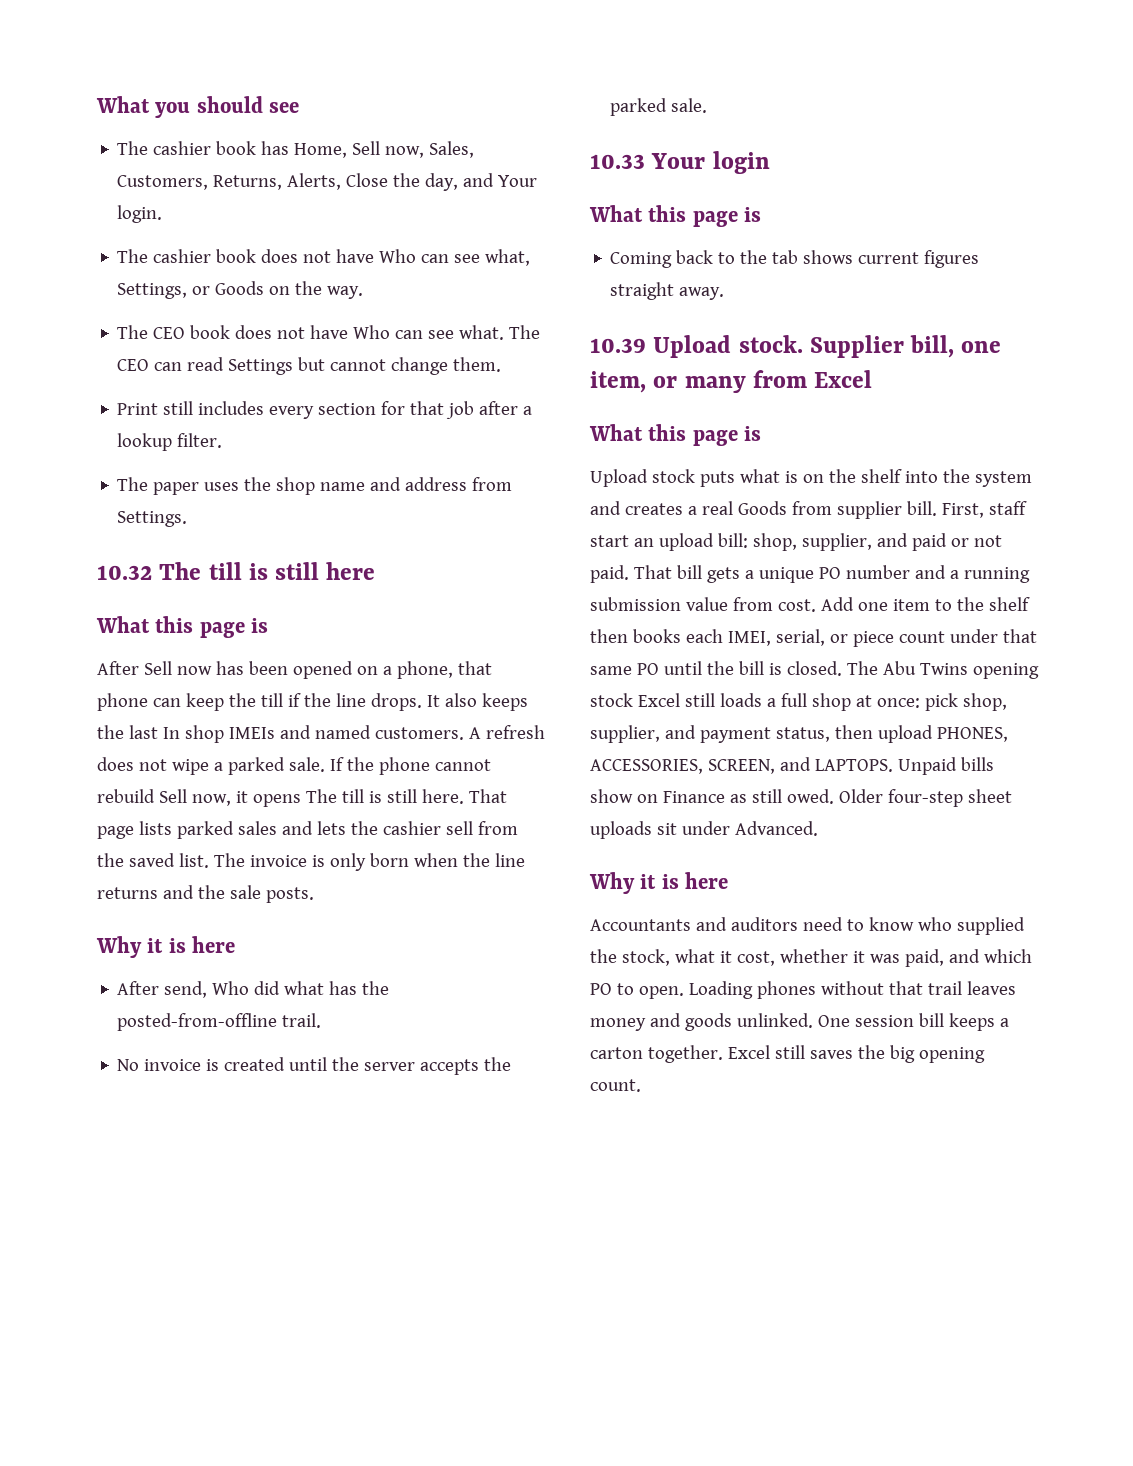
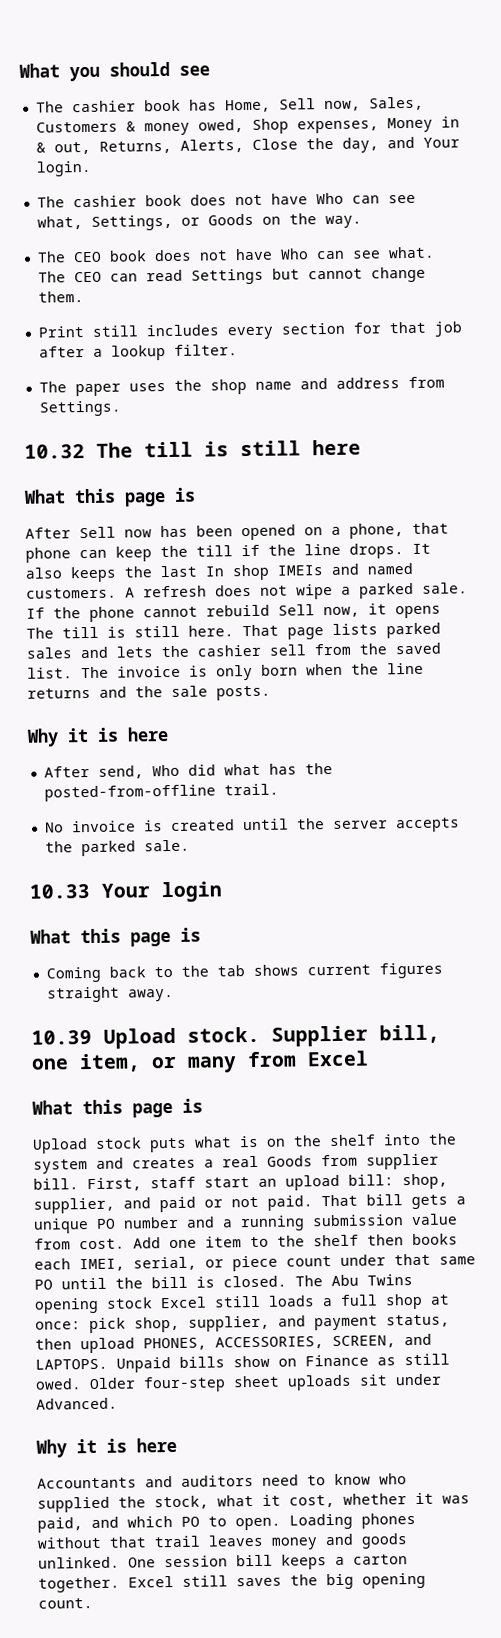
[117,175,209,190] Customers, -> [35,116,460,136] [35,141,91,155] Customers & money owed, Shop expenses, Money in & out,

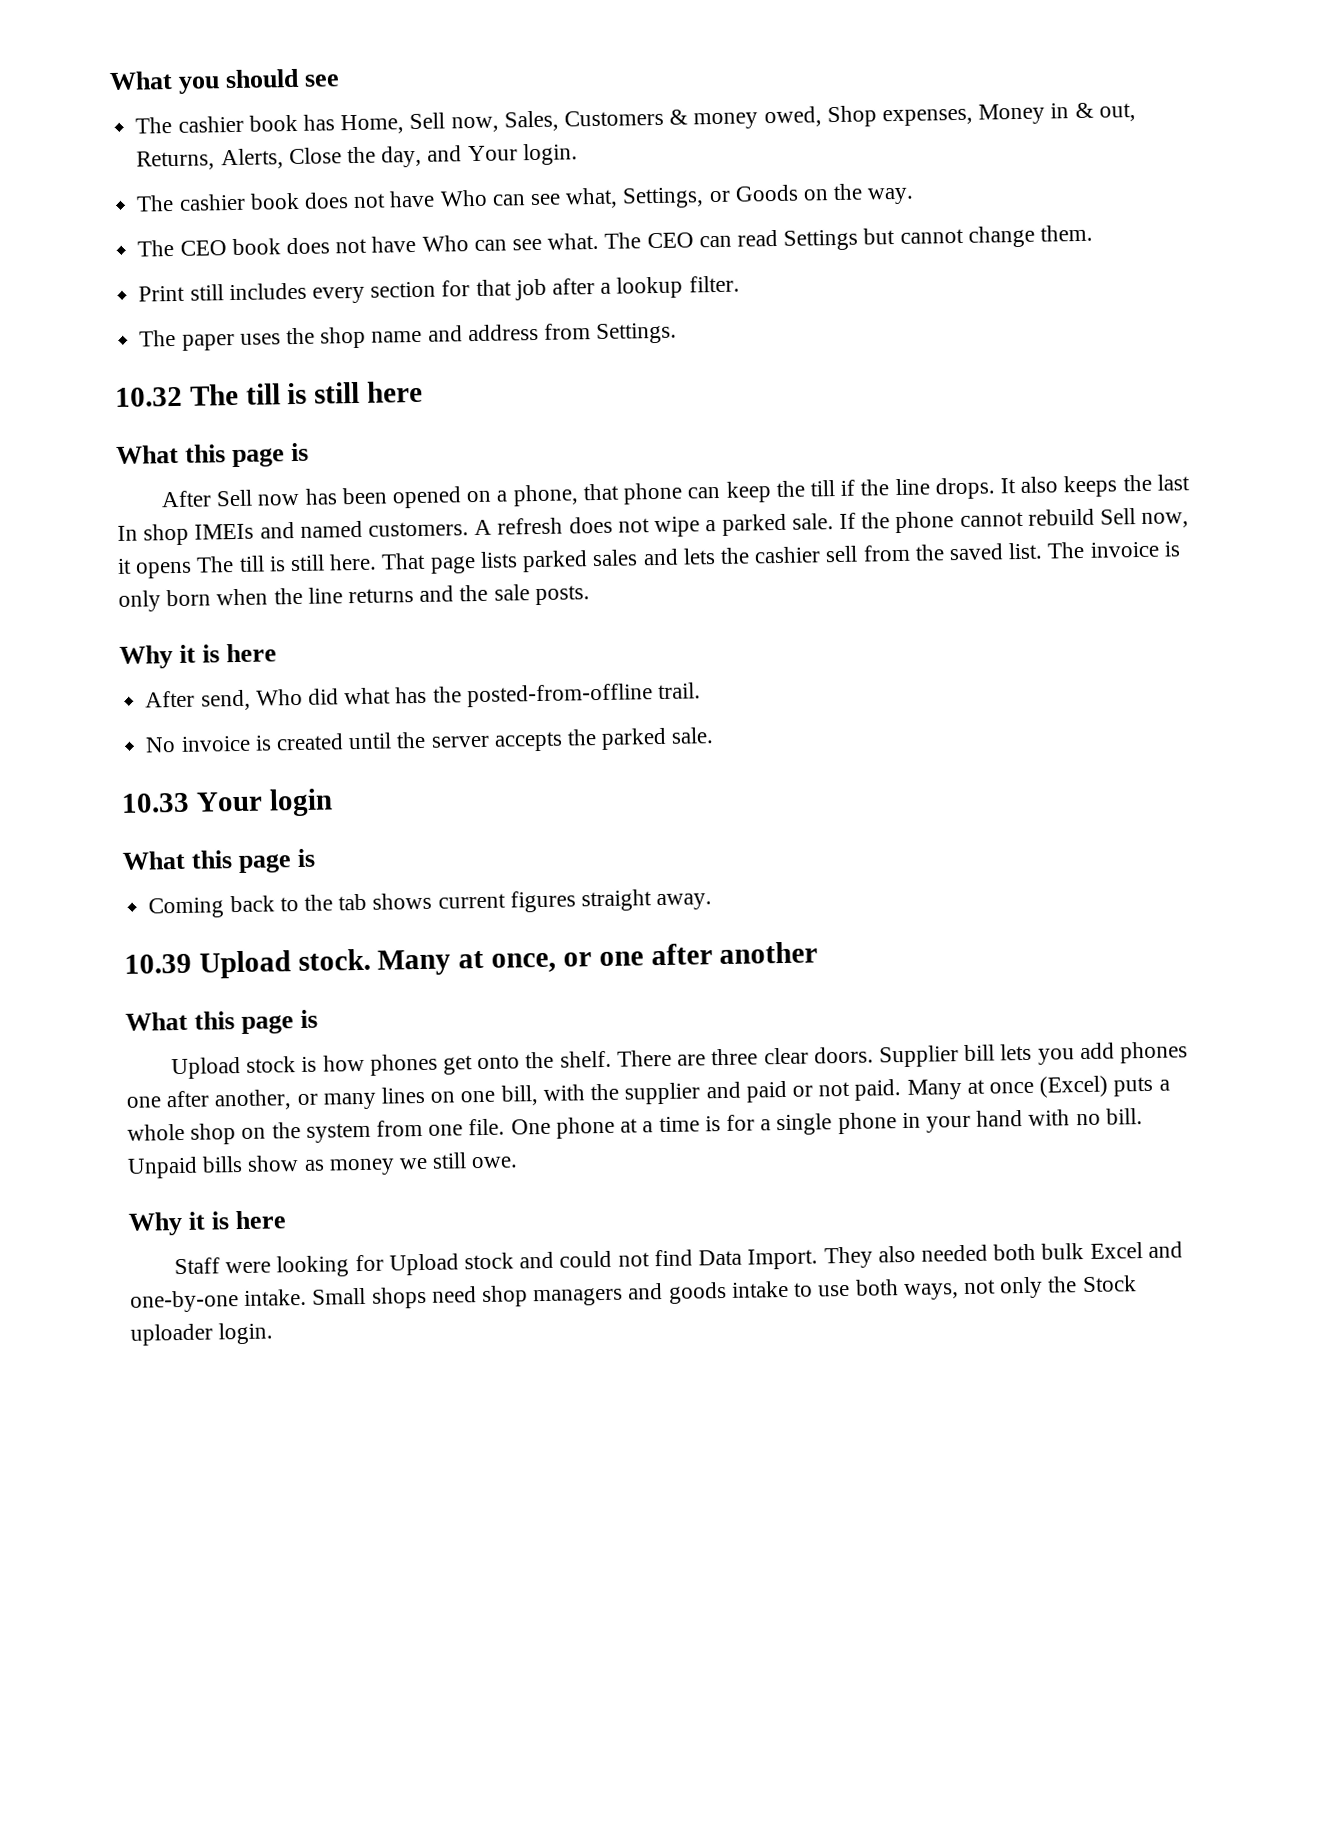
[271,1024,440,1047] [31,1050,369,1073] Supplier bill, one item, or many from Excel -> [377,941,819,976] Many at once, or one after another
[149,1133,457,1153] [33,1153,439,1174] [33,1173,448,1192] [33,1197,115,1214] puts what is on the shelf into the system and creates a real Goods from supplier bill. First, staff start an upload bill: shop, supplier, -> [301,1041,1188,1076] [126,1082,701,1111] is how phones get onto the shelf. There are three clear doors. Supplier bill lets you add phones one after another, or many lines on one bill, with the supplier
[321,1194,466,1210] [33,1213,458,1234] [34,1233,458,1250] [34,1253,476,1272] [34,1274,413,1290] [34,1293,450,1314] [35,1314,450,1334] [35,1333,432,1354] [35,1353,450,1373] [35,1373,442,1393] [36,1397,118,1410] [36,1437,177,1458] [37,1473,407,1489] [37,1492,470,1513] [37,1513,416,1533] [37,1533,408,1550] [38,1554,408,1570] [38,1572,426,1593] [38,1598,93,1609] That bill gets a unique PO number and a running submission value from cost. Add one item to the shelf then books each IMEI, serial, or piece count under that same PO until the bill is closed. The Abu Twins opening stock Excel still loads a full shop at once: pick shop, supplier, and payment status, then upload PHONES, ACCESSORIES, SCREEN, and LAPTOPS. Unpaid bills show on Finance as still owed. Older four-step sheet uploads sit under Advanced. // Why it is here // Accountants and auditors need to know who supplied the stock, what it cost, whether it was paid, and which PO to open. Loading phones without that trail leaves money and goods unlinked. One session bill keeps a carton together. Excel still saves the big opening count. -> [906,1075,1170,1100] [127,1108,1143,1145] [127,1152,519,1179] [128,1210,288,1236] [173,1241,1183,1278] [130,1275,1137,1313] [130,1322,274,1346] Many at once (Excel) puts a whole shop on the system from one file. One phone at a time is for a single phone in your hand with no bill. Unpaid bills show as money we still owe. // Why it is here // Staff were looking for Upload stock and could not find Data Import. They also needed both bulk Excel and one-by-one intake. Small shops need shop managers and goods intake to use both ways, not only the Stock uploader login.

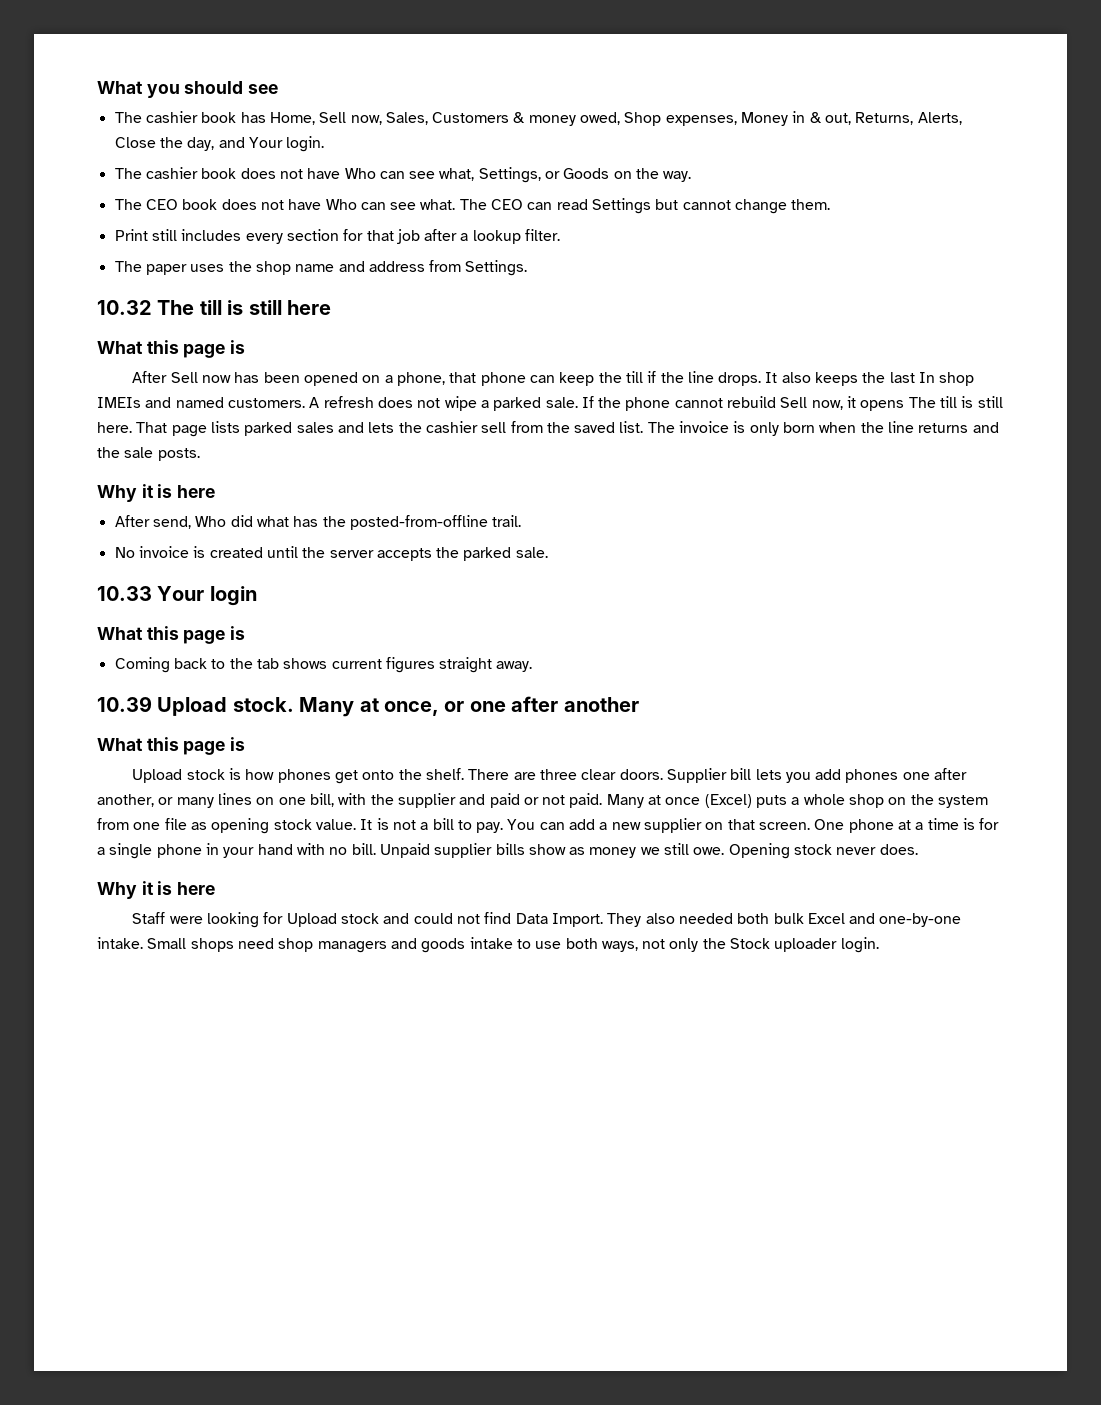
[468,1118,506,1136] file. -> [164,818,811,834] file as opening stock value. It is not a bill to pay. You can add a new supplier on that screen.
(198, 1167) none -> [434,843,493,858] supplier
(519, 1162) none -> [728,843,918,859] Opening stock never does.

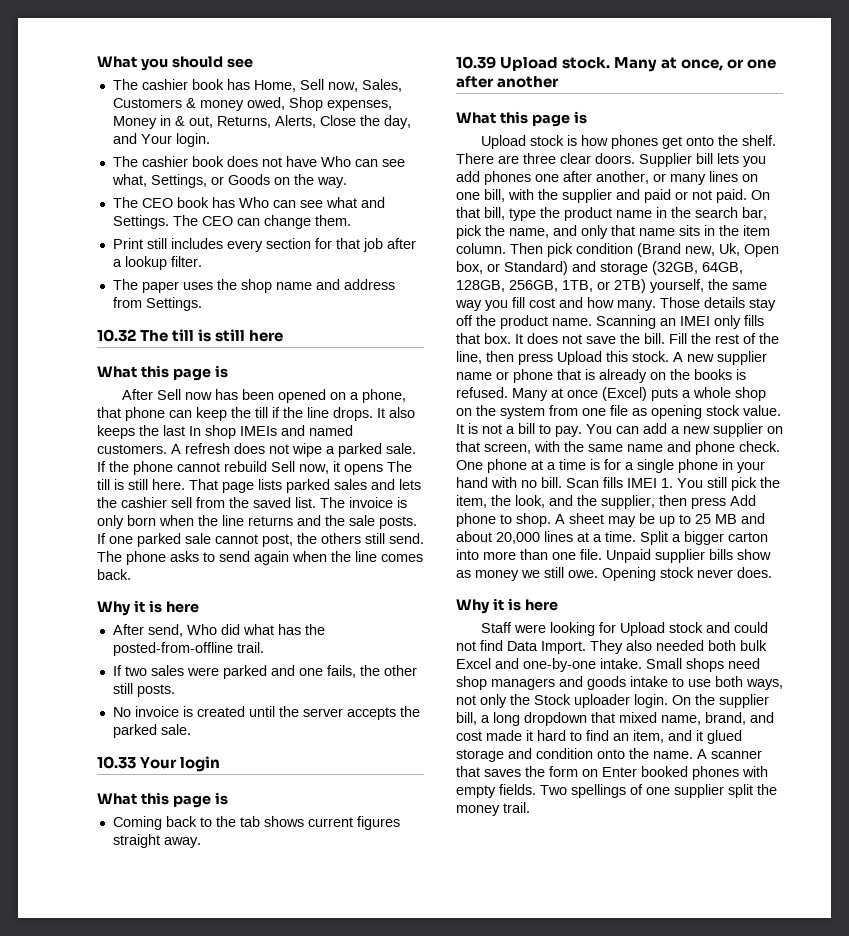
[221,198,731,214] does not have Who can see what. The CEO can read Settings but cannot -> [211,197,385,208] [112,215,260,229] has Who can see what and Settings. The CEO can
(200, 454) none -> [97,533,424,547] [97,551,423,565] [97,569,131,580] If one parked sale cannot post, the others still send. The phone asks to send again when the line comes back.
(522, 521) none -> [112,665,417,679] [112,683,175,697] // If two sales were parked and one fails, the other still posts.
(603, 800) none -> [751,190,770,200] [456,207,767,221] [456,225,770,239] [456,243,779,257] [456,261,743,275] [456,279,767,293] [455,297,776,311] [456,315,764,329] [456,333,779,344] [456,351,767,365] [456,369,746,383] [456,387,508,398] On that bill, type the product name in the search bar, pick the name, and only that name sits in the item column. Then pick condition (Brand new, Uk, Open box, or Standard) and storage (32GB, 64GB, 128GB, 256GB, 1TB, or 2TB) yourself, the same way you fill cost and how many. Those details stay off the product name. Scanning an IMEI only fills that box. It does not save the bill. Fill the rest of the line, then press Upload this stock. A new supplier name or phone that is already on the books is refused.
[759,822,811,830] screen. -> [484,441,780,455] screen, with the same name and phone check.
(376, 849) none -> [566,477,780,491] [456,495,756,509] [456,513,765,527] [456,531,768,545] [456,549,602,560] Scan fills IMEI 1. You still pick the item, the look, and the supplier, then press Add phone to shop. A sheet may be up to 25 MB and about 20,000 lines at a time. Split a bigger carton into more than one file.
(879, 945) none -> [672,694,769,708] [456,712,774,726] [456,730,742,744] [456,748,762,762] [456,766,768,780] [456,784,777,798] [456,802,530,816] On the supplier bill, a long dropdown that mixed name, brand, and cost made it hard to find an item, and it glued storage and condition onto the name. A scanner that saves the form on Enter booked phones with empty fields. Two spellings of one supplier split the money trail.

